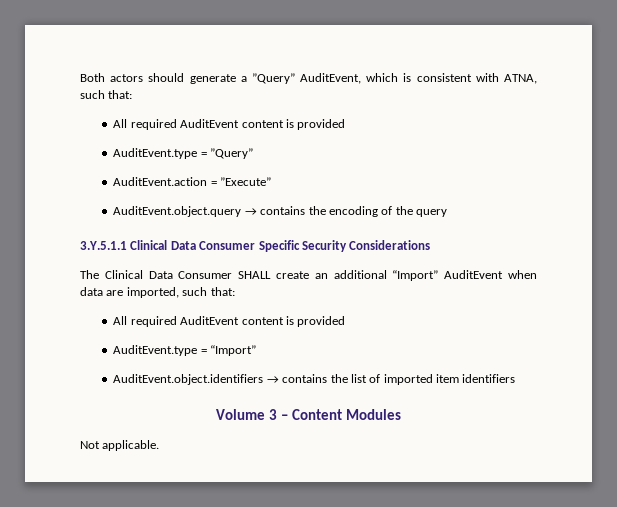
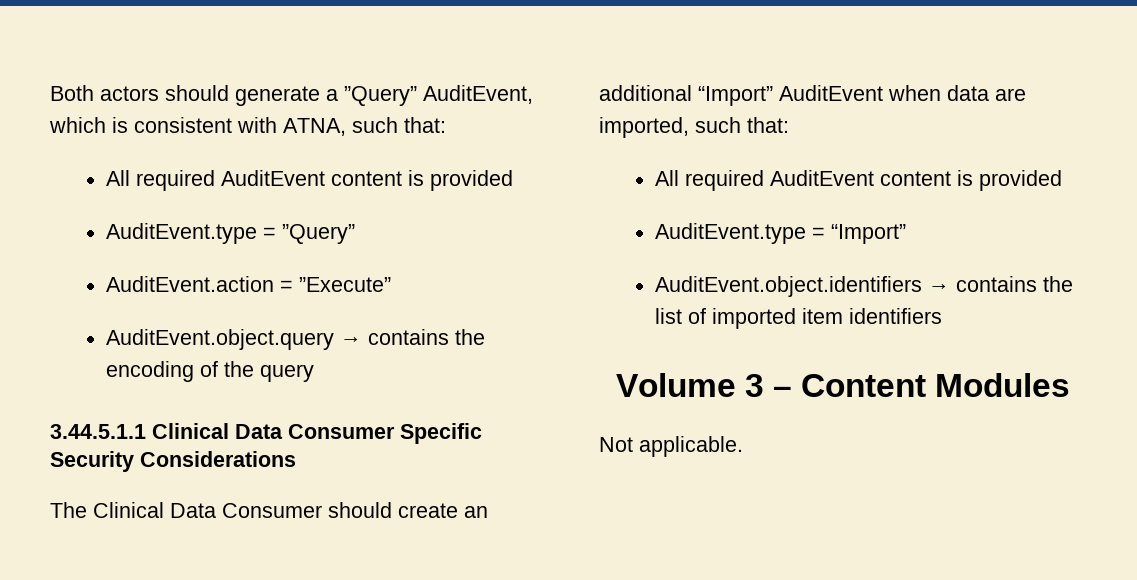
[80,241,127,250] 3.Y.5.1.1 -> [50,424,146,439] 3.44.5.1.1
[238,271,272,279] SHALL -> [328,502,392,518] should

